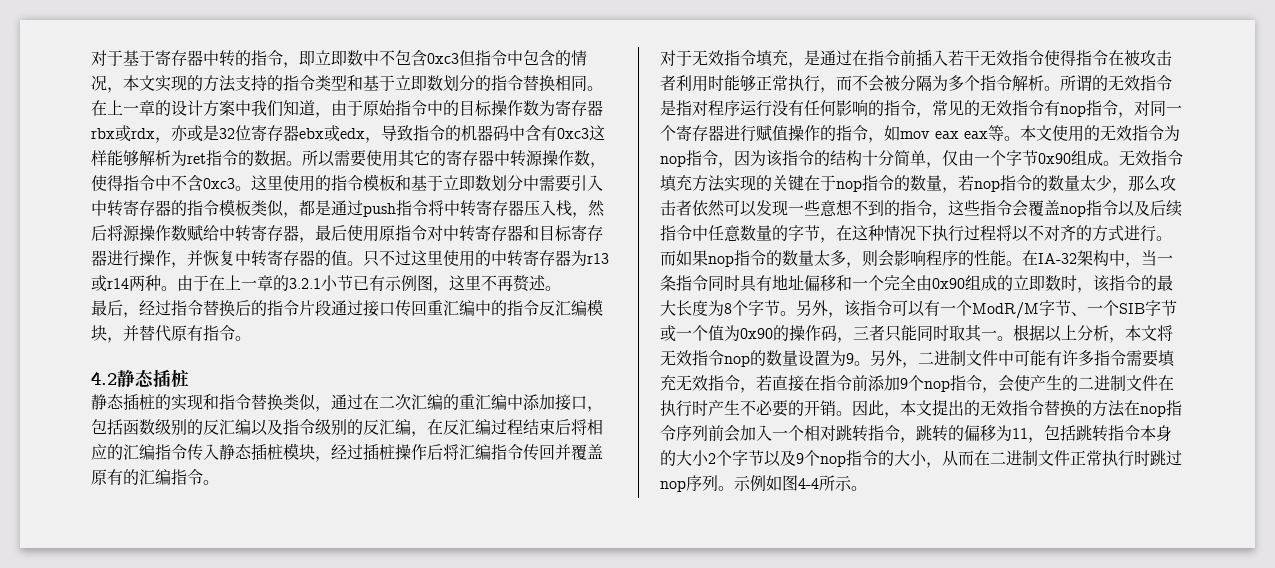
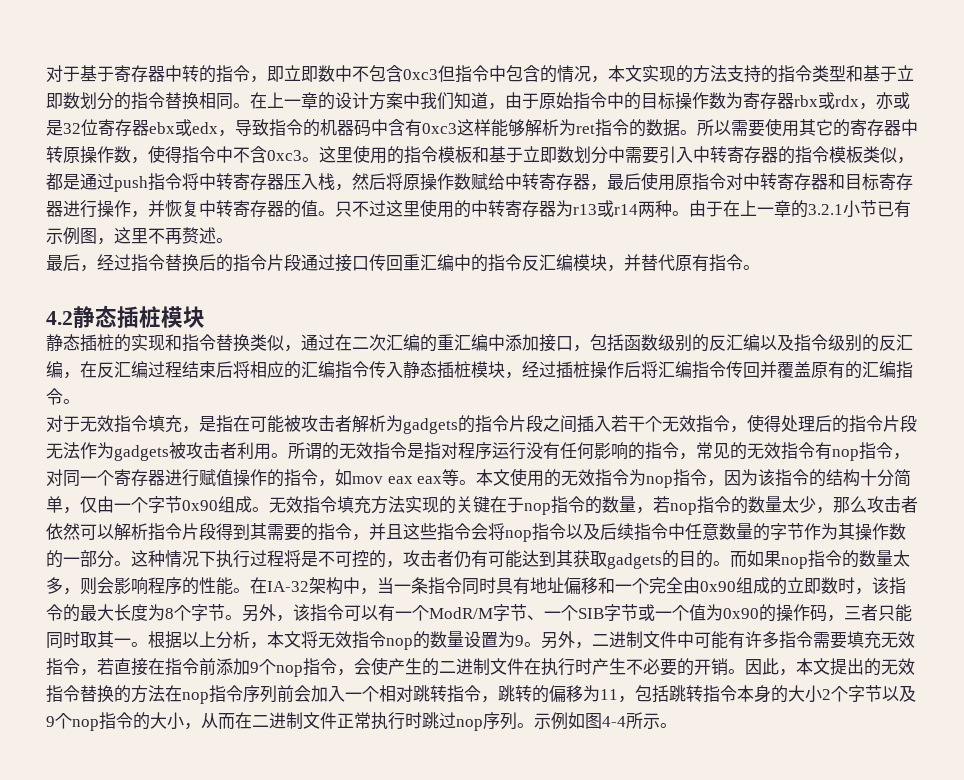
[526,150,543,166] 源 -> [63,147,80,163] 原
[123,225,140,241] 源 -> [403,174,420,190] 原
(189, 378) none -> [161,306,205,328] 模块
[820,50,916,66] 通过在指令前 -> [216,415,577,434] 指在可能被攻击者解析为gadgets的指令片段之间
[980,50,1172,66] [660,75,1044,93] 无效指令使得指令在被攻击者利用时能够正常执行，而不会被分隔为多个指令解析 -> [645,414,917,433] [46,442,271,461] 个无效指令，使得处理后的指令片段无法作为gadgets被攻击者利用
[756,199,948,218] 发现一些意想不到的指令， -> [114,523,403,541] 解析指令片段得到其需要的指令，并且
[1028,200,1060,216] 覆盖 -> [488,523,505,540] 将
[820,225,852,243] ，在 -> [804,523,906,541] [46,550,131,568] 作为其操作数的一部分。
[1012,224,1156,242] 以不对齐的方式进行 -> [301,550,713,569] 是不可控的，攻击者仍有可能达到其获取gadgets的目的

